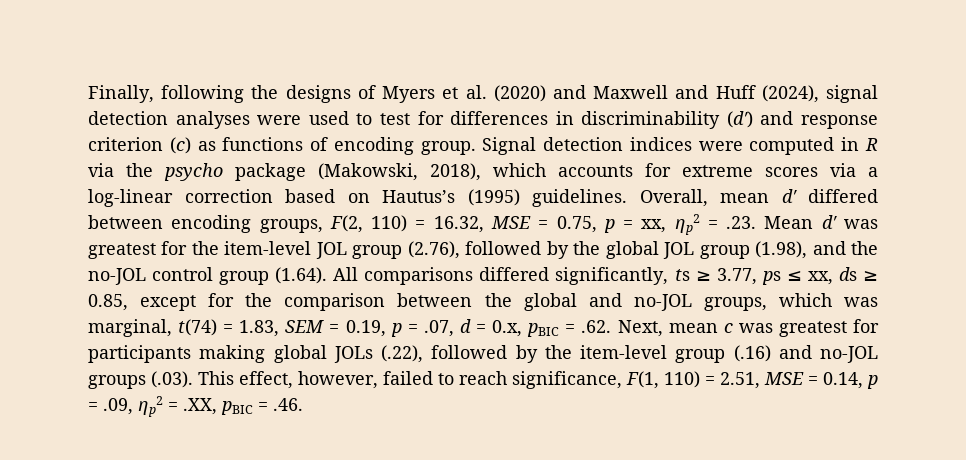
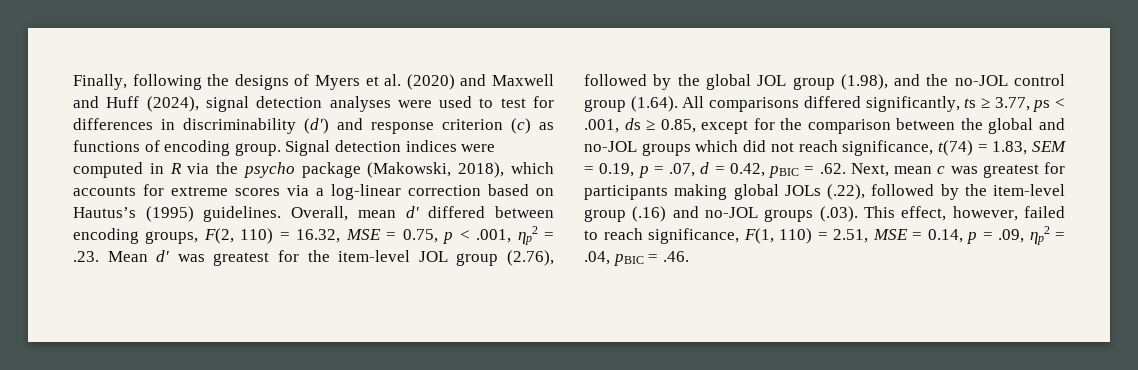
[623,219,667,233] = xx, -> [459,229,512,243] < .001,
[786,271,833,285] ≤ xx, -> [1055,98,1065,108] [584,119,619,133] < .001,
[703,293,879,311] [88,319,172,337] groups, which was marginal, -> [641,140,934,156] groups which did not reach significance,
[492,320,523,337] 0.x, -> [729,163,765,177] 0.42,
[183,398,217,415] .XX, -> [584,251,610,265] .04,

